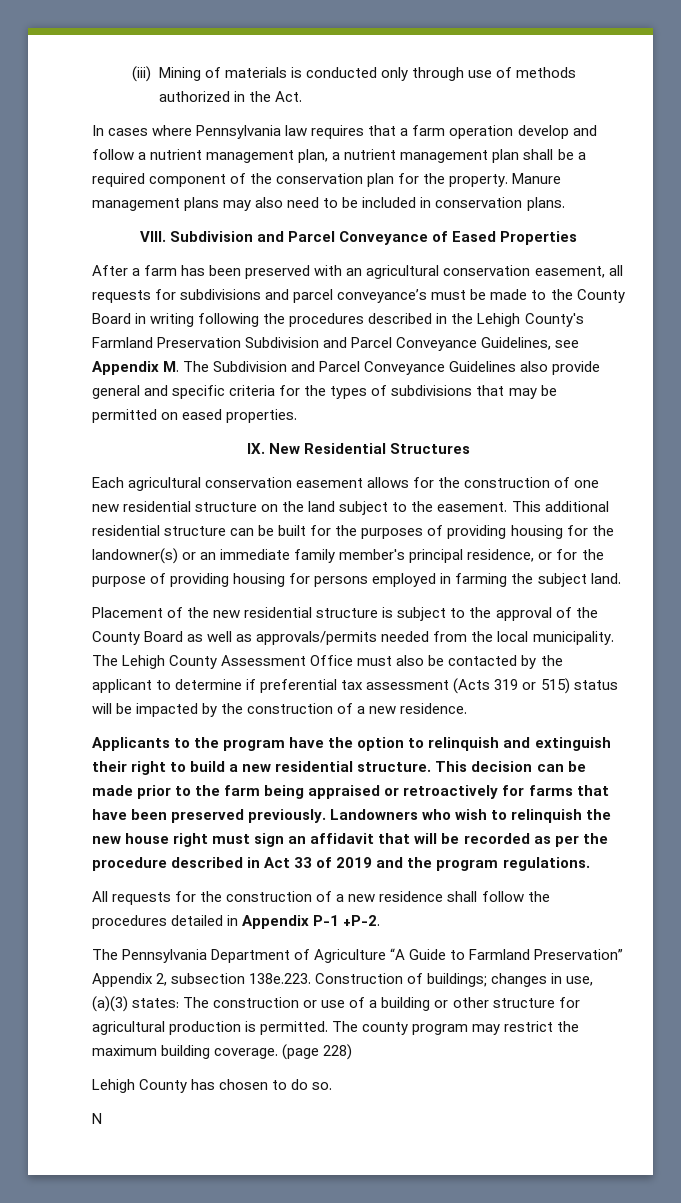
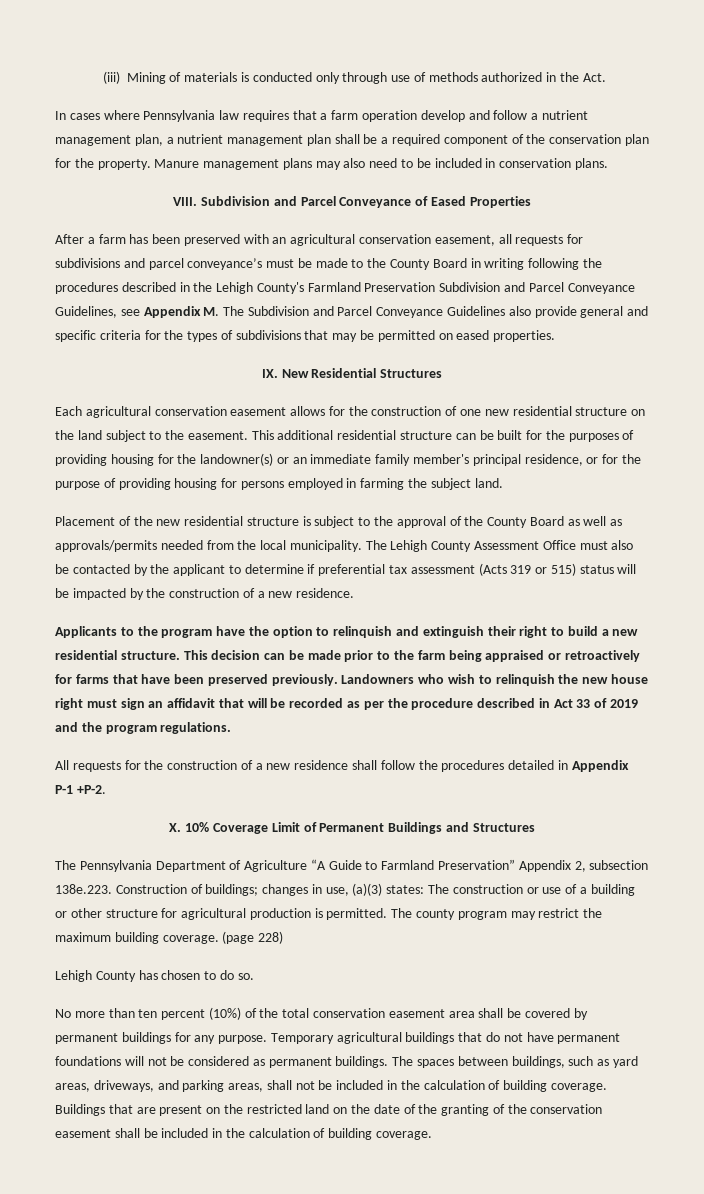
(381, 920) none -> [169,822,535,834] // X. 10% Coverage Limit of Permanent Buildings and Structures
[92,1113,102,1124] N -> [55,1007,588,1020] [55,1032,621,1044] [55,1056,638,1068] [55,1080,607,1092] [55,1104,603,1116] [55,1128,433,1140] No more than ten percent (10%) of the total conservation easement area shall be covered by permanent buildings for any purpose. Temporary agricultural buildings that do not have permanent foundations will not be considered as permanent buildings. The spaces between buildings, such as yard areas, driveways, and parking areas, shall not be included in the calculation of building coverage. Buildings that are present on the restricted land on the date of the granting of the conservation easement shall be included in the calculation of building coverage.

